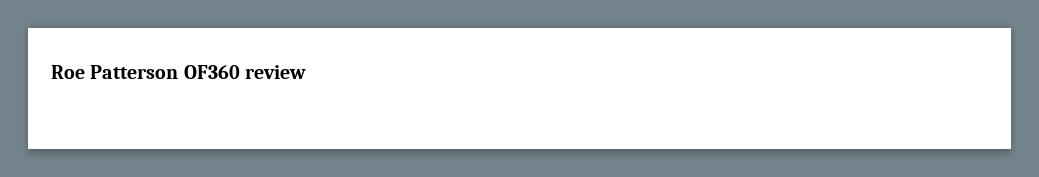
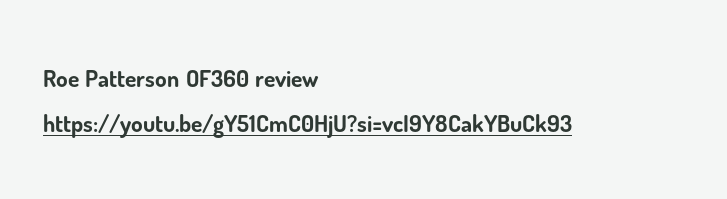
(307, 72) none -> [43,114,572,138] // https://youtu.be/gY51CmC0HjU?si=vcI9Y8CakYBuCk93

